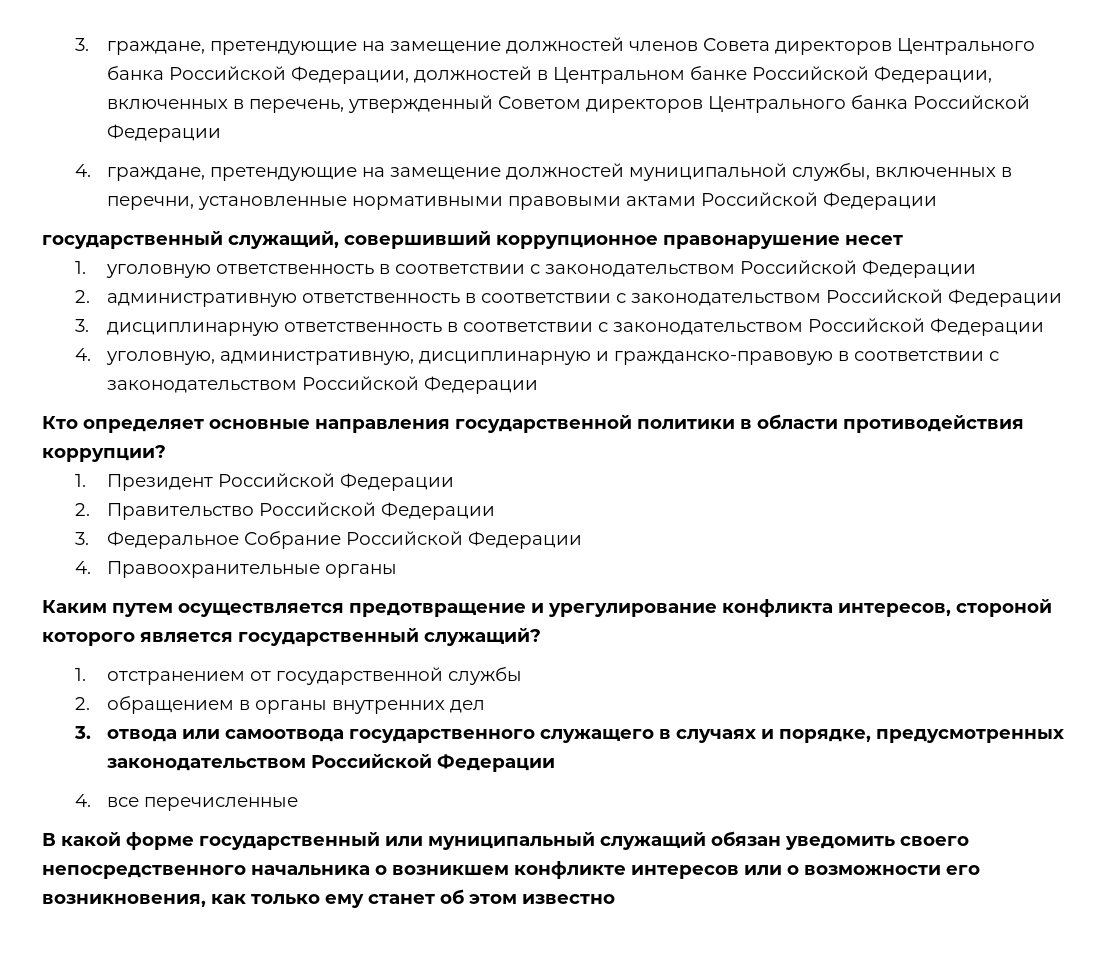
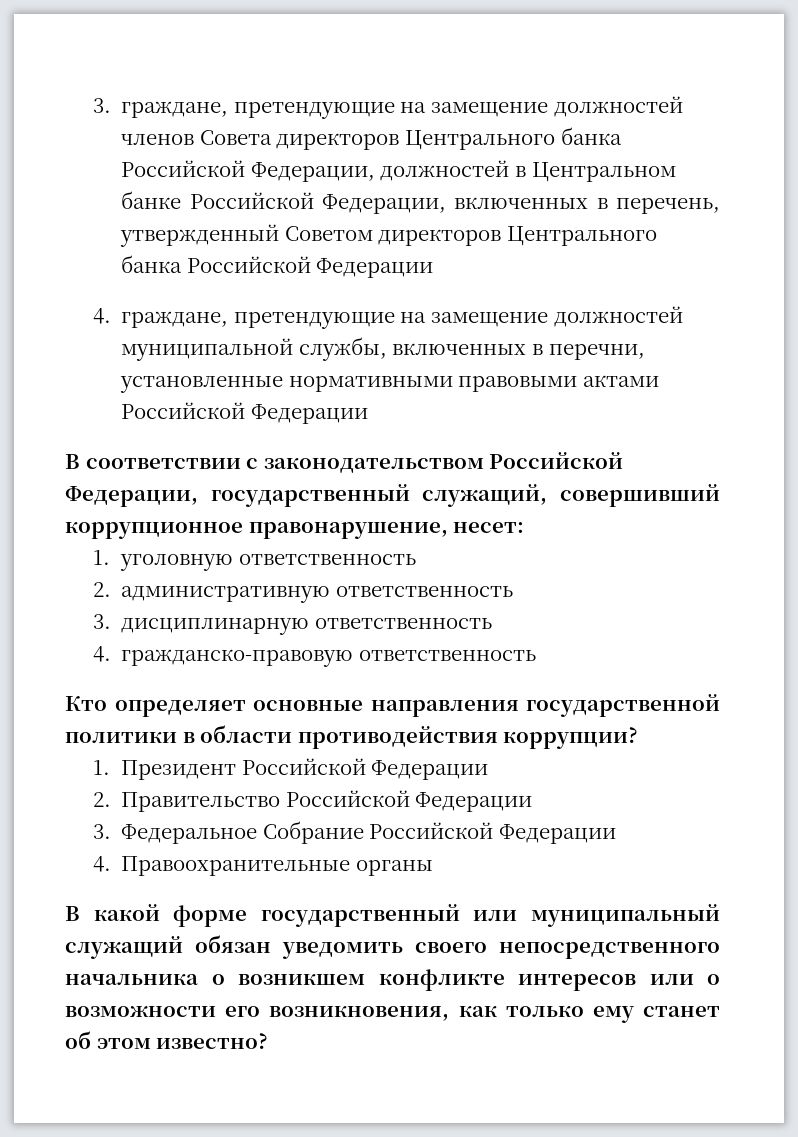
(938, 201) none -> [65,452,624,473] [65,486,198,507] В соответствии с законодательством Российской Федерации,
[663,235,903,249] правонарушение несет -> [248,522,525,539] правонарушение, несет:
[379,260,977,278] [74,289,1063,307] [74,318,1045,336] [74,348,1000,365] [107,376,539,394] в соответствии с законодательством Российской Федерации // 2. административную ответственность в соответствии с законодательством Российской Федерации // 3. дисциплинарную ответственность в соответствии с законодательством Российской Федерации // 4. уголовную, административную, дисциплинарную и гражданско-правовую в соответствии с законодательством Российской Федерации -> [93,582,513,603] [93,614,492,635] [93,646,536,667] // 2. административную ответственность // 3. дисциплинарную ответственность // 4. гражданско-правовую ответственность
[42,599,1052,617] [42,628,541,646] [74,667,523,685] [74,696,486,714] [73,726,1065,743] [107,754,556,772] [74,794,299,811] // Каким путем осуществляется предотвращение и урегулирование конфликта интересов, стороной которого является государственный служащий? // 1. отстранением от государственной службы // 2. обращением в органы внутренних дел // 3. отвода или самоотвода государственного служащего в случаях и порядке, предусмотренных законодательством Российской Федерации // 4. все перечисленные -> (433, 868) none
[522,894,615,904] известно -> [156,1033,269,1049] известно?

